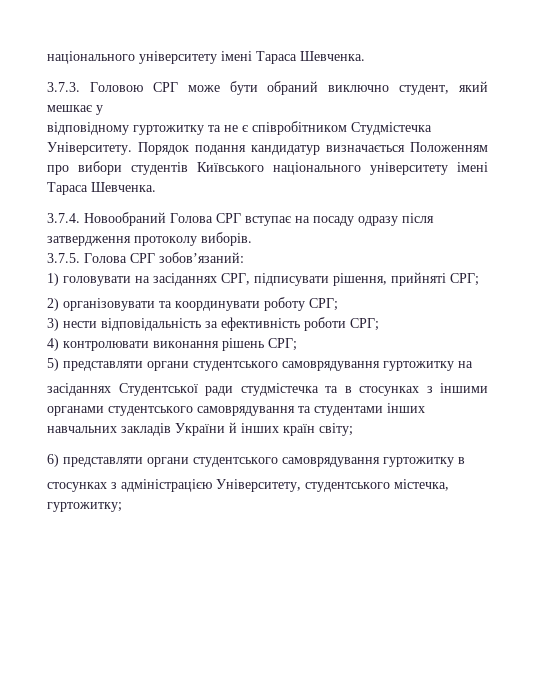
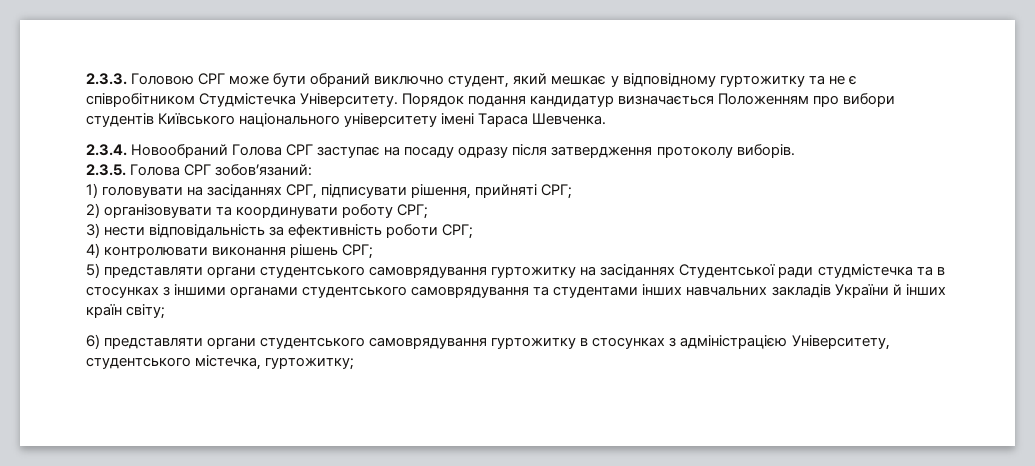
[47,51,365,64] [47,82,80,92] національного університету імені Тараса Шевченка. // 3.7.3. -> [86,73,127,85] 2.3.3.
(103, 110) // -> (619, 81) none
[47,213,80,223] 3.7.4. -> [86,144,127,156] 2.3.4.
[245,216,291,226] вступає -> [317,146,381,158] заступає
[47,253,80,263] 3.7.5. -> [86,164,126,176] 2.3.5.
(473, 364) // -> (597, 271) none
(465, 460) // -> (589, 342) none

